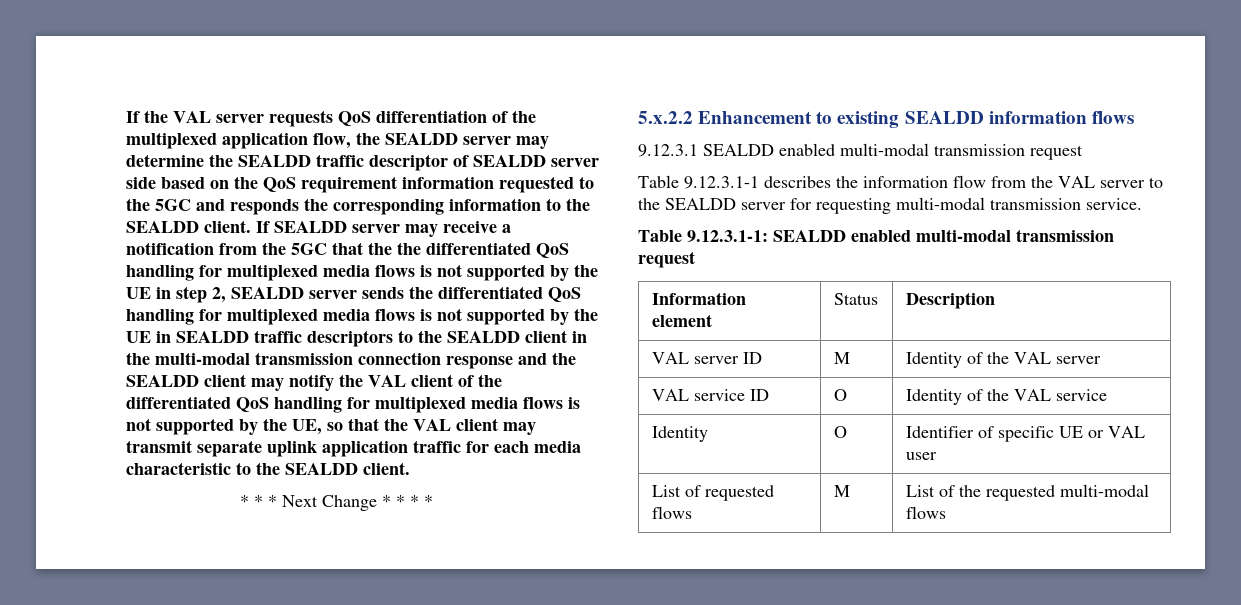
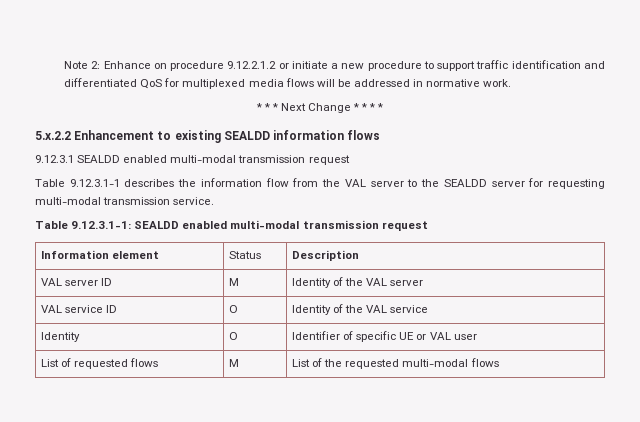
[126,110,537,127] [126,132,550,149] [126,154,600,171] [126,176,595,193] [126,198,591,215] [126,220,512,237] [126,242,570,258] [126,264,599,281] [126,286,582,303] [126,308,599,325] [126,330,588,347] [126,352,577,369] [126,374,503,391] [126,396,581,413] [126,418,537,435] [126,440,582,457] [126,462,411,475] If the VAL server requests QoS differentiation of the multiplexed application flow, the SEALDD server may determine the SEALDD traffic descriptor of SEALDD server side based on the QoS requirement information requested to the 5GC and responds the corresponding information to the SEALDD client. If SEALDD server may receive a notification from the 5GC that the the differentiated QoS handling for multiplexed media flows is not supported by the UE in step 2, SEALDD server sends the differentiated QoS handling for multiplexed media flows is not supported by the UE in SEALDD traffic descriptors to the SEALDD client in the multi-modal transmission connection response and the SEALDD client may notify the VAL client of the differentiated QoS handling for multiplexed media flows is not supported by the UE, so that the VAL client may transmit separate uplink application traffic for each media characteristic to the SEALDD client. -> [64,60,605,71] [64,78,512,89] Note 2: Enhance on procedure 9.12.2.1.2 or initiate a new procedure to support traffic identification and differentiated QoS for multiplexed media flows will be addressed in normative work.

